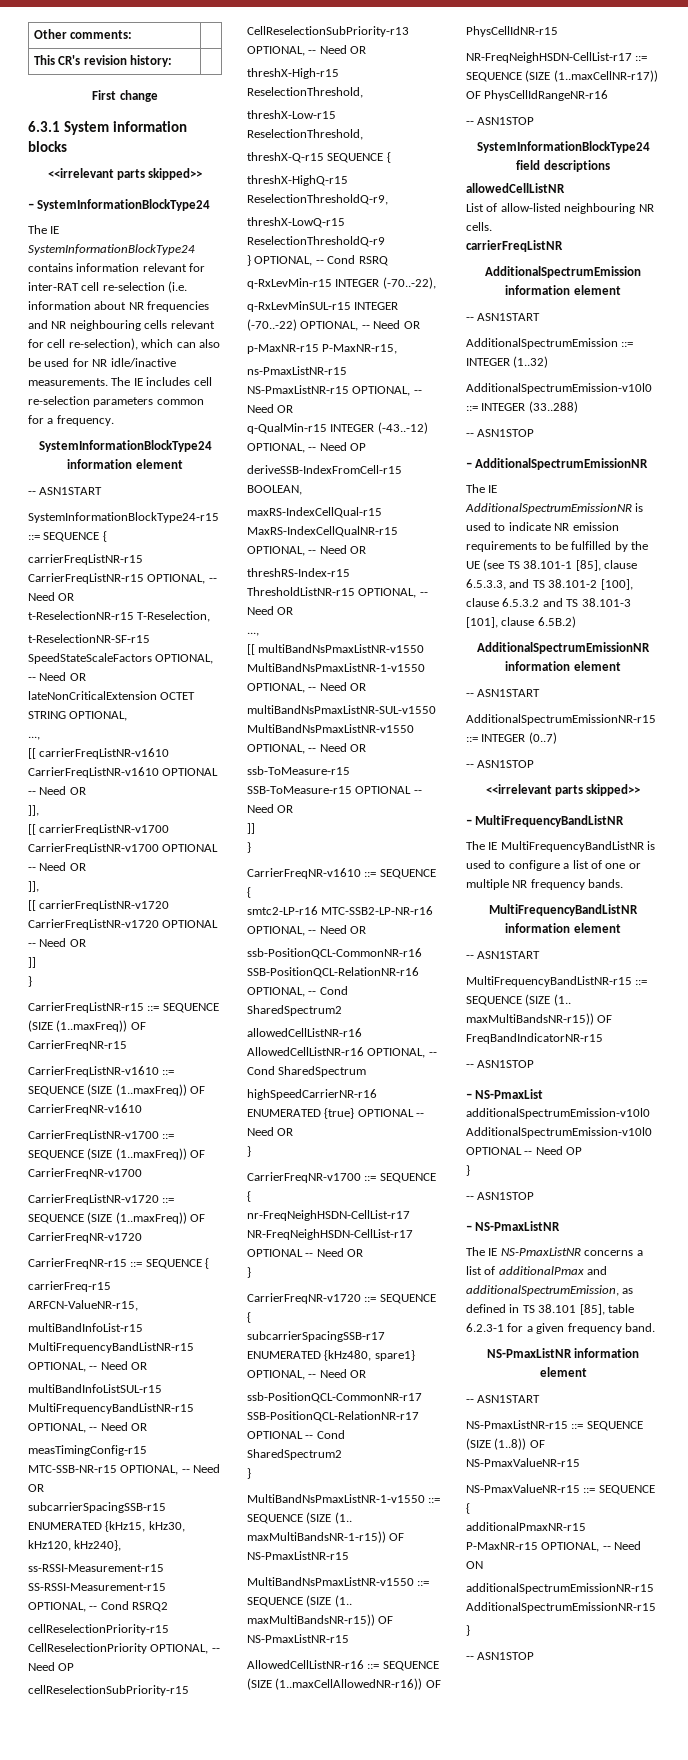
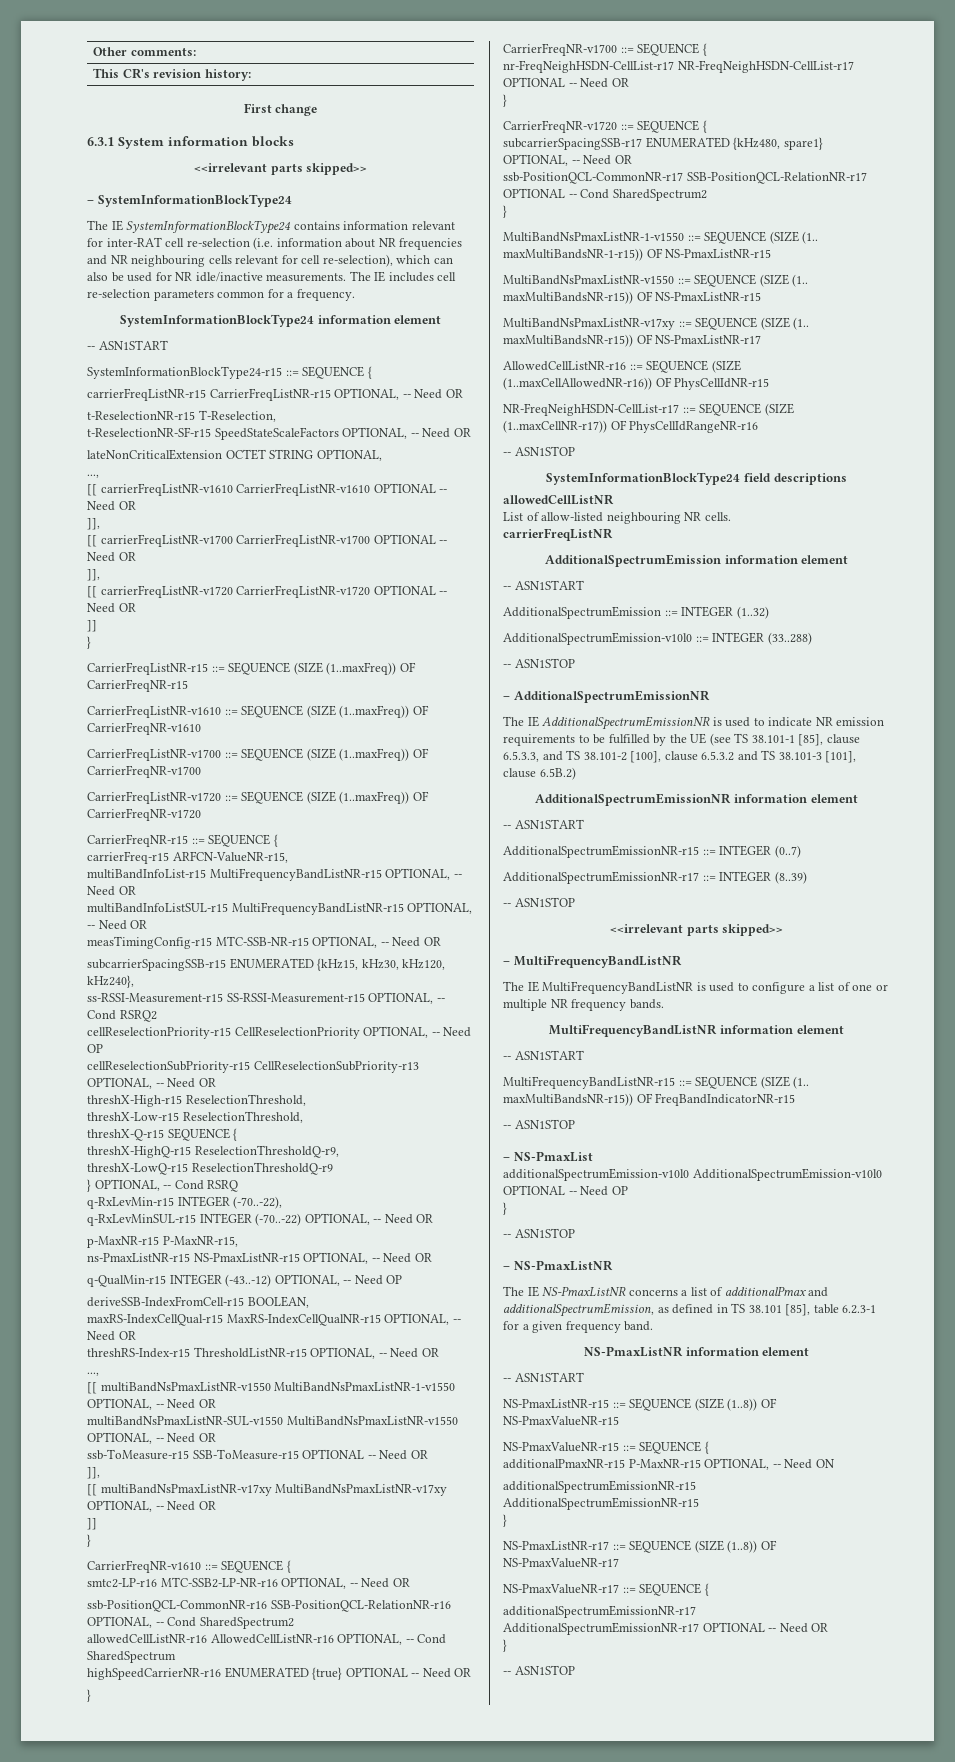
(294, 809) none -> [87,1467,100,1479] [87,1484,448,1496] [87,1500,216,1512] // ]], // [[ multiBandNsPmaxListNR-v17xy MultiBandNsPmaxListNR-v17xy OPTIONAL, -- Need OR
(349, 1638) none -> [503,317,810,330] [503,334,762,347] // MultiBandNsPmaxListNR-v17xy ::= SEQUENCE (SIZE (1.. maxMultiBandsNR-r15)) OF NS-PmaxListNR-r17
(557, 738) none -> [503,871,807,884] // AdditionalSpectrumEmissionNR-r17 ::= INTEGER (8..39)
(470, 1630) none -> [503,1540,777,1553] [503,1558,619,1568] [503,1583,709,1596] [503,1605,696,1618] [503,1622,829,1635] [503,1639,507,1652] // NS-PmaxListNR-r17 ::= SEQUENCE (SIZE (1..8)) OF NS-PmaxValueNR-r17 // NS-PmaxValueNR-r17 ::= SEQUENCE { // additionalSpectrumEmissionNR-r17 AdditionalSpectrumEmissionNR-r17 OPTIONAL -- Need OR // }

